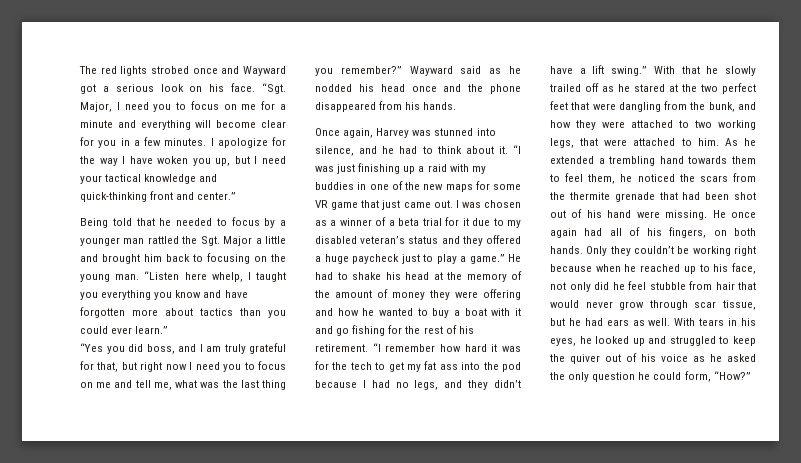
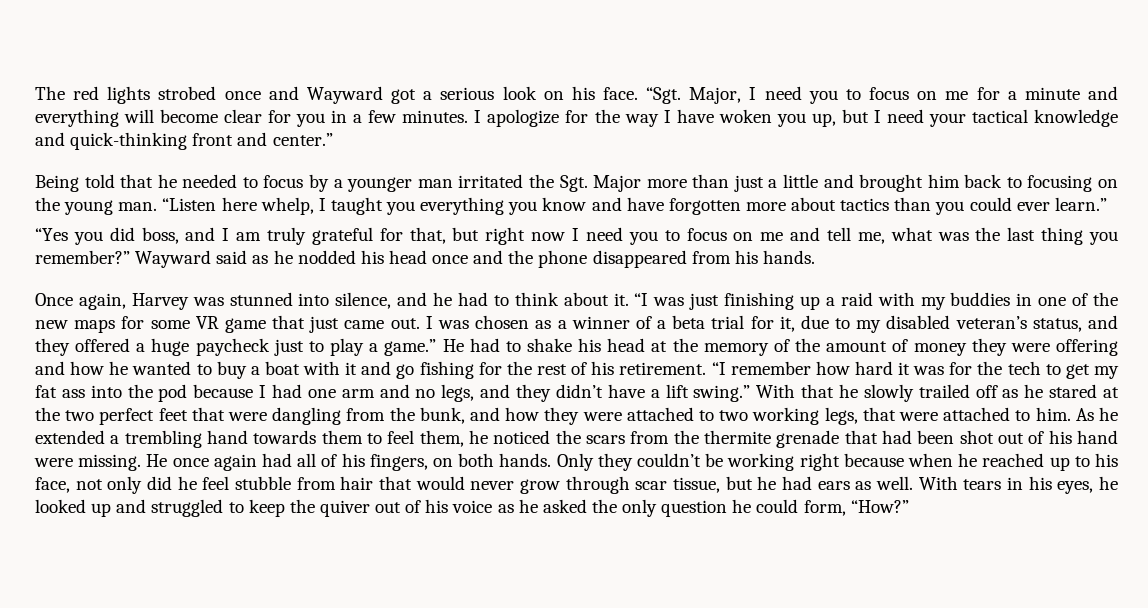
[147,236,179,244] rattled -> [458,174,524,188] irritated
(253, 241) none -> [646,174,764,192] more than just
[462,218,469,226] it -> [779,316,795,332] it,
[408,236,439,244] status -> [1032,318,1082,332] status,
(390, 384) none -> [307,384,410,398] one arm and

